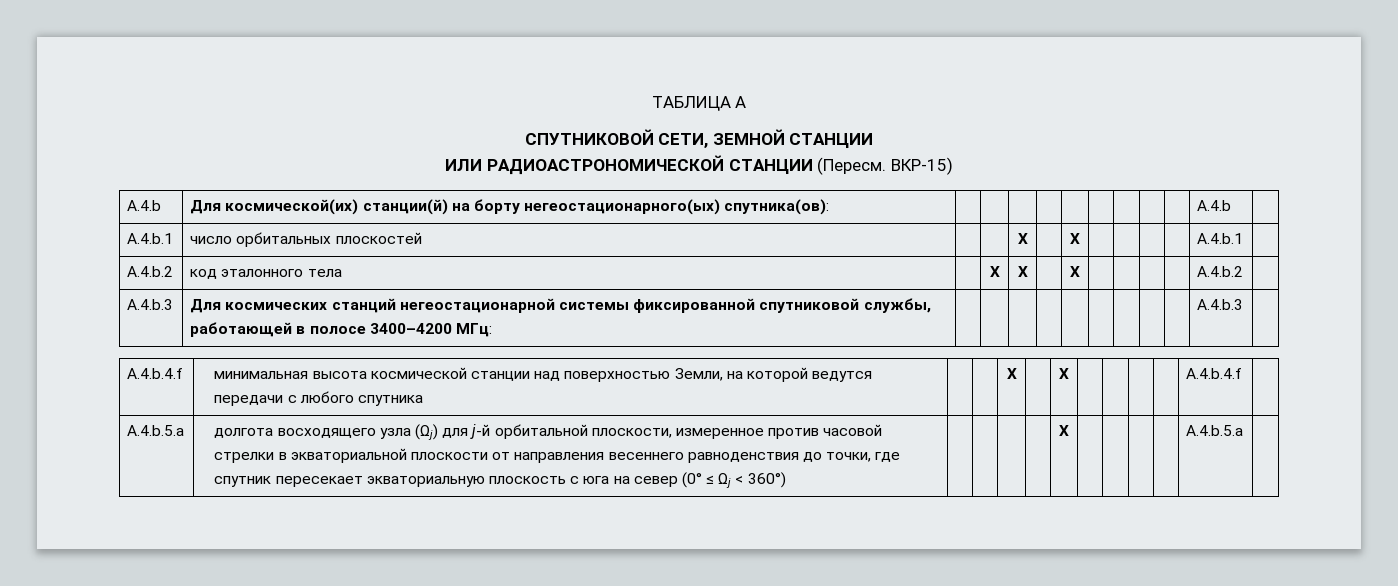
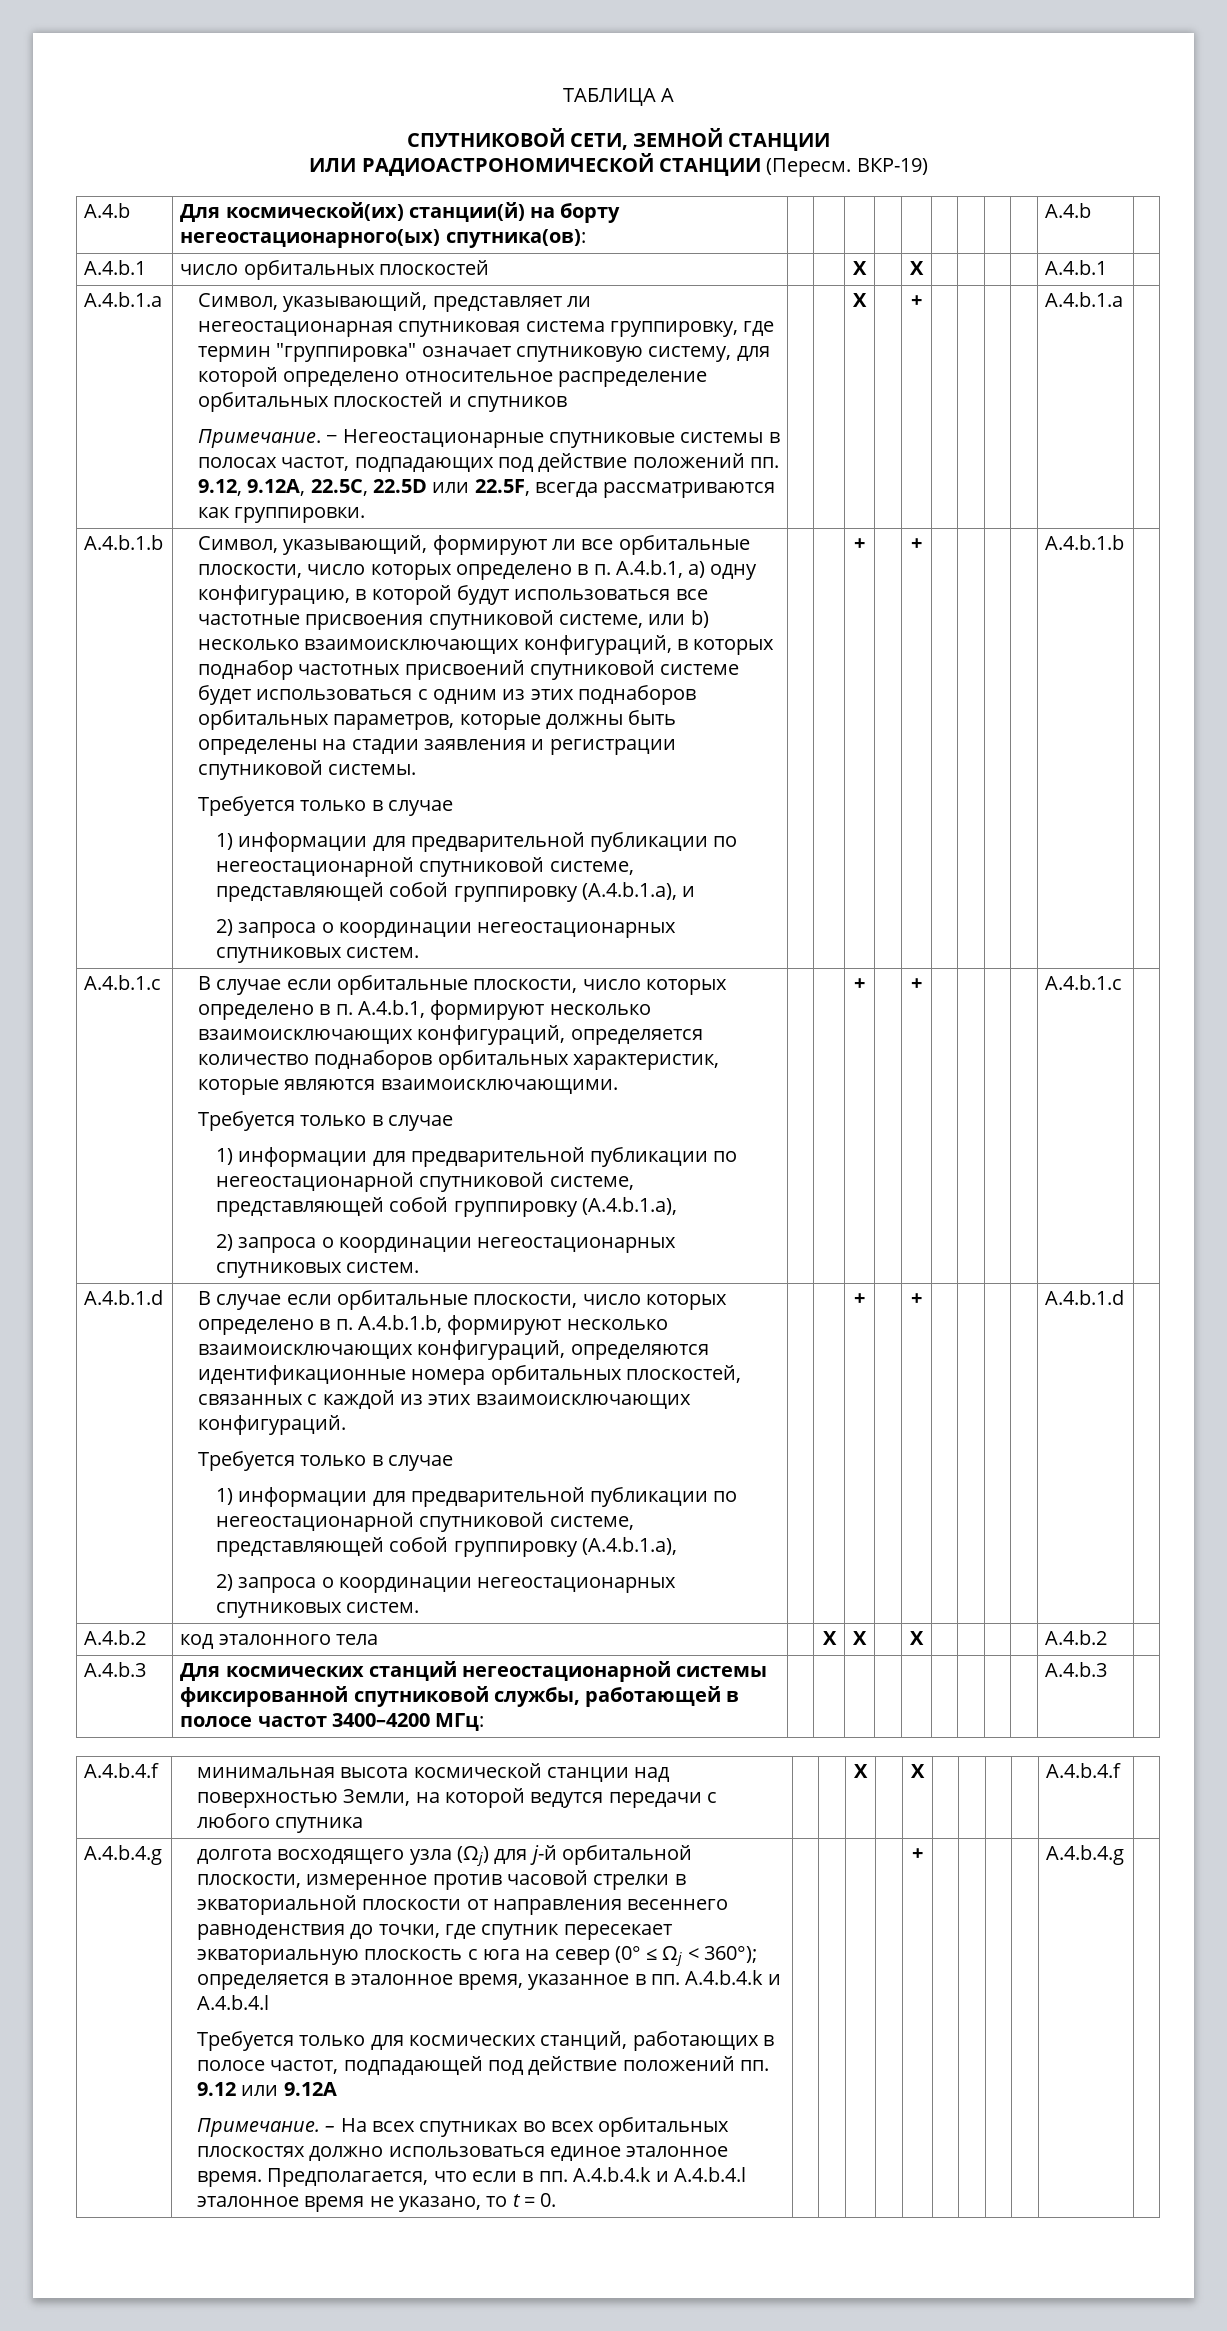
[890,157,953,175] ВКР-15) -> [856,158,928,175] ВКР-19)
(1244, 238) none -> [84,292,163,307] [198,292,591,312] [198,321,775,337] [198,343,770,362] [198,367,707,387] [198,392,567,412] [198,429,780,448] [198,453,779,472] [198,479,776,498] [198,507,366,523] [853,293,867,307] [911,295,922,307] [1045,292,1124,307] [84,535,164,550] [198,535,750,555] [198,560,758,580] [198,585,708,605] [198,610,709,630] [198,635,775,655] [198,660,740,680] [198,685,696,705] [198,710,677,730] [198,739,676,755] [198,760,417,780] [198,796,453,816] [216,832,738,852] [216,857,634,877] [216,882,696,902] [216,919,677,938] [216,947,420,963] [854,538,865,550] [911,538,922,550] [1045,535,1125,550] [84,975,162,990] [198,975,727,995] [198,1000,651,1020] [198,1025,703,1045] [198,1050,719,1070] [198,1079,618,1095] [198,1111,453,1131] [216,1147,738,1167] [216,1172,634,1192] [216,1197,677,1217] [216,1234,677,1253] [216,1262,420,1278] [854,978,865,990] [911,978,922,990] [1045,975,1123,990] [84,1290,164,1305] [198,1290,727,1310] [198,1315,668,1335] [198,1340,709,1360] [198,1365,741,1385] [198,1390,691,1409] [198,1415,347,1435] [198,1451,453,1471] [216,1487,738,1507] [216,1512,634,1532] [216,1537,677,1557] [216,1574,677,1593] [216,1602,420,1618] [854,1293,865,1305] [911,1293,922,1305] [1045,1290,1125,1305] // A.4.b.1.a | Символ, указывающий, представляет ли негеостационарная спутниковая система группировку, где термин "группировка" означает спутниковую систему, для которой определено относительное распределение орбитальных плоскостей и спутников // Примечание. − Негеостационарные спутниковые системы в полосах частот, подпадающих под действие положений пп. 9.12, 9.12A, 22.5C, 22.5D или 22.5F, всегда рассматриваются как группировки. | | | X | | + | | | | | A.4.b.1.a | // A.4.b.1.b | Символ, указывающий, формируют ли все орбитальные плоскости, число которых определено в п. A.4.b.1, а) одну конфигурацию, в которой будут использоваться все частотные присвоения спутниковой системе, или b) несколько взаимоисключающих конфигураций, в которых поднабор частотных присвоений спутниковой системе будет использоваться с одним из этих поднаборов орбитальных параметров, которые должны быть определены на стадии заявления и регистрации спутниковой системы. // Требуется только в случае // 1) информации для предварительной публикации по негеостационарной спутниковой системе, представляющей собой группировку (A.4.b.1.a), и // 2) запроса о координации негеостационарных спутниковых систем. | | | + | | + | | | | | A.4.b.1.b | // A.4.b.1.с | В случае если орбитальные плоскости, число которых определено в п. A.4.b.1, формируют несколько взаимоисключающих конфигураций, определяется количество поднаборов орбитальных характеристик, которые являются взаимоисключающими. // Требуется только в случае // 1) информации для предварительной публикации по негеостационарной спутниковой системе, представляющей собой группировку (A.4.b.1.a), // 2) запроса о координации негеостационарных спутниковых систем. | | | + | | + | | | | | A.4.b.1.с | // A.4.b.1.d | В случае если орбитальные плоскости, число которых определено в п. A.4.b.1.b, формируют несколько взаимоисключающих конфигураций, определяются идентификационные номера орбитальных плоскостей, связанных с каждой из этих взаимоисключающих конфигураций. // Требуется только в случае // 1) информации для предварительной публикации по негеостационарной спутниковой системе, представляющей собой группировку (A.4.b.1.a), // 2) запроса о координации негеостационарных спутниковых систем. | | | + | | + | | | | | A.4.b.1.d |
(366, 330) none -> [257,1716,327,1727] частот
[127,425,185,436] A.4.b.5.a -> [84,1845,163,1865] A.4.b.4.g
[747,472,786,488] [1059,425,1069,436] [1186,425,1244,436] 360°) | | | | | X | | | | | A.4.b.5.a -> [703,1946,757,1963] [197,1970,782,1990] [197,1995,270,2010] [197,2031,774,2051] [197,2056,769,2075] [197,2082,337,2096] [197,2117,730,2137] [197,2146,729,2161] [197,2167,747,2187] [197,2193,557,2212] [912,1848,923,1860] [1046,1845,1125,1865] 360°); определяется в эталонное время, указанное в пп. A.4.b.4.k и A.4.b.4.l // Требуется только для космических станций, работающих в полосе частот, подпадающей под действие положений пп. 9.12 или 9.12A // Примечание. – На всех спутниках во всех орбитальных плоскостях должно использоваться единое эталонное время. Предполагается, что если в пп. A.4.b.4.k и A.4.b.4.l эталонное время не указано, то t = 0. | | | | | + | | | | | A.4.b.4.g

